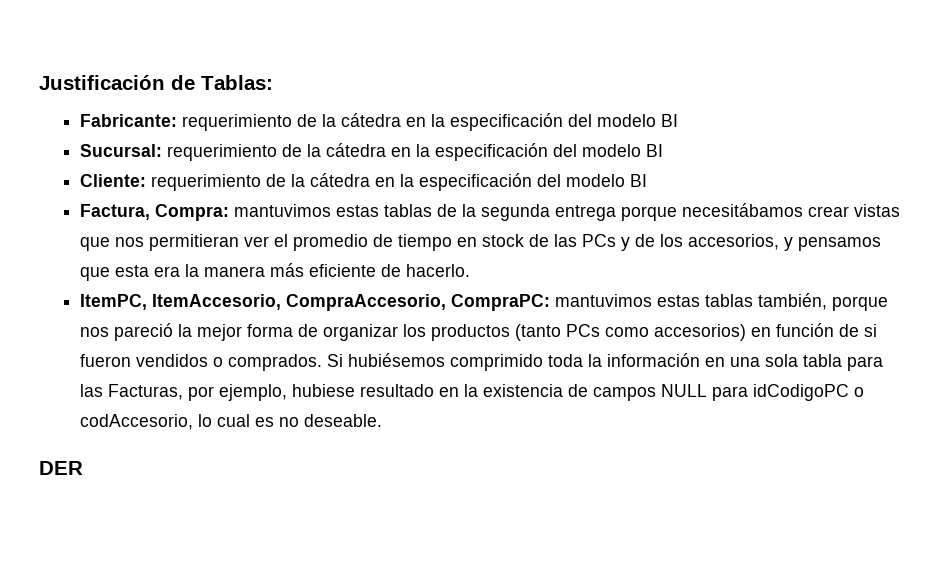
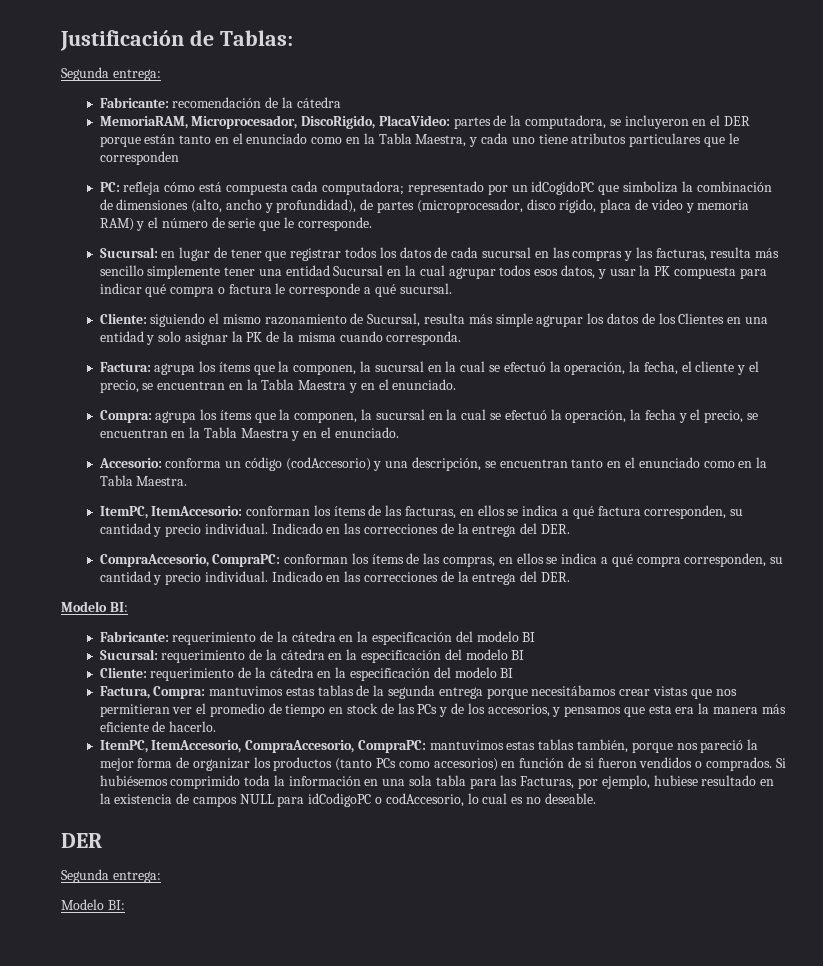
(273, 82) none -> [61,67,161,81] [99,97,341,108] [99,115,750,129] [99,133,739,147] [99,151,179,165] [99,181,772,195] [99,199,750,213] [99,217,372,231] [99,247,780,261] [99,265,767,279] [99,283,452,297] [99,313,768,327] [99,331,462,345] [99,361,759,375] [99,379,457,393] [99,409,758,423] [99,427,399,441] [98,457,768,471] [99,475,188,486] [99,505,744,519] [99,523,570,537] [99,553,784,567] [99,571,570,585] [61,601,128,612] // Segunda entrega: // Fabricante: recomendación de la cátedra // MemoriaRAM, Microprocesador, DiscoRigido, PlacaVideo: partes de la computadora, se incluyeron en el DER porque están tanto en el enunciado como en la Tabla Maestra, y cada uno tiene atributos particulares que le corresponden // PC: refleja cómo está compuesta cada computadora; representado por un idCogidoPC que simboliza la combinación de dimensiones (alto, ancho y profundidad), de partes (microprocesador, disco rígido, placa de video y memoria RAM) y el número de serie que le corresponde. // Sucursal: en lugar de tener que registrar todos los datos de cada sucursal en las compras y las facturas, resulta más sencillo simplemente tener una entidad Sucursal en la cual agrupar todos esos datos, y usar la PK compuesta para indicar qué compra o factura le corresponde a qué sucursal. // Cliente: siguiendo el mismo razonamiento de Sucursal, resulta más simple agrupar los datos de los Clientes en una entidad y solo asignar la PK de la misma cuando corresponda. // Factura: agrupa los ítems que la componen, la sucursal en la cual se efectuó la operación, la fecha, el cliente y el precio, se encuentran en la Tabla Maestra y en el enunciado. // Compra: agrupa los ítems que la componen, la sucursal en la cual se efectuó la operación, la fecha y el precio, se encuentran en la Tabla Maestra y en el enunciado. // Accesorio: conforma un código (codAccesorio) y una descripción, se encuentran tanto en el enunciado como en la Tabla Maestra. // ItemPC, ItemAccesorio: conforman los ítems de las facturas, en ellos se indica a qué factura corresponden, su cantidad y precio individual. Indicado en las correcciones de la entrega del DER. // CompraAccesorio, CompraPC: conforman los ítems de las compras, en ellos se indica a qué compra corresponden, su cantidad y precio individual. Indicado en las correcciones de la entrega del DER. // Modelo BI:
(83, 468) none -> [61,869,161,883] [61,899,125,910] // Segunda entrega: // Modelo BI:

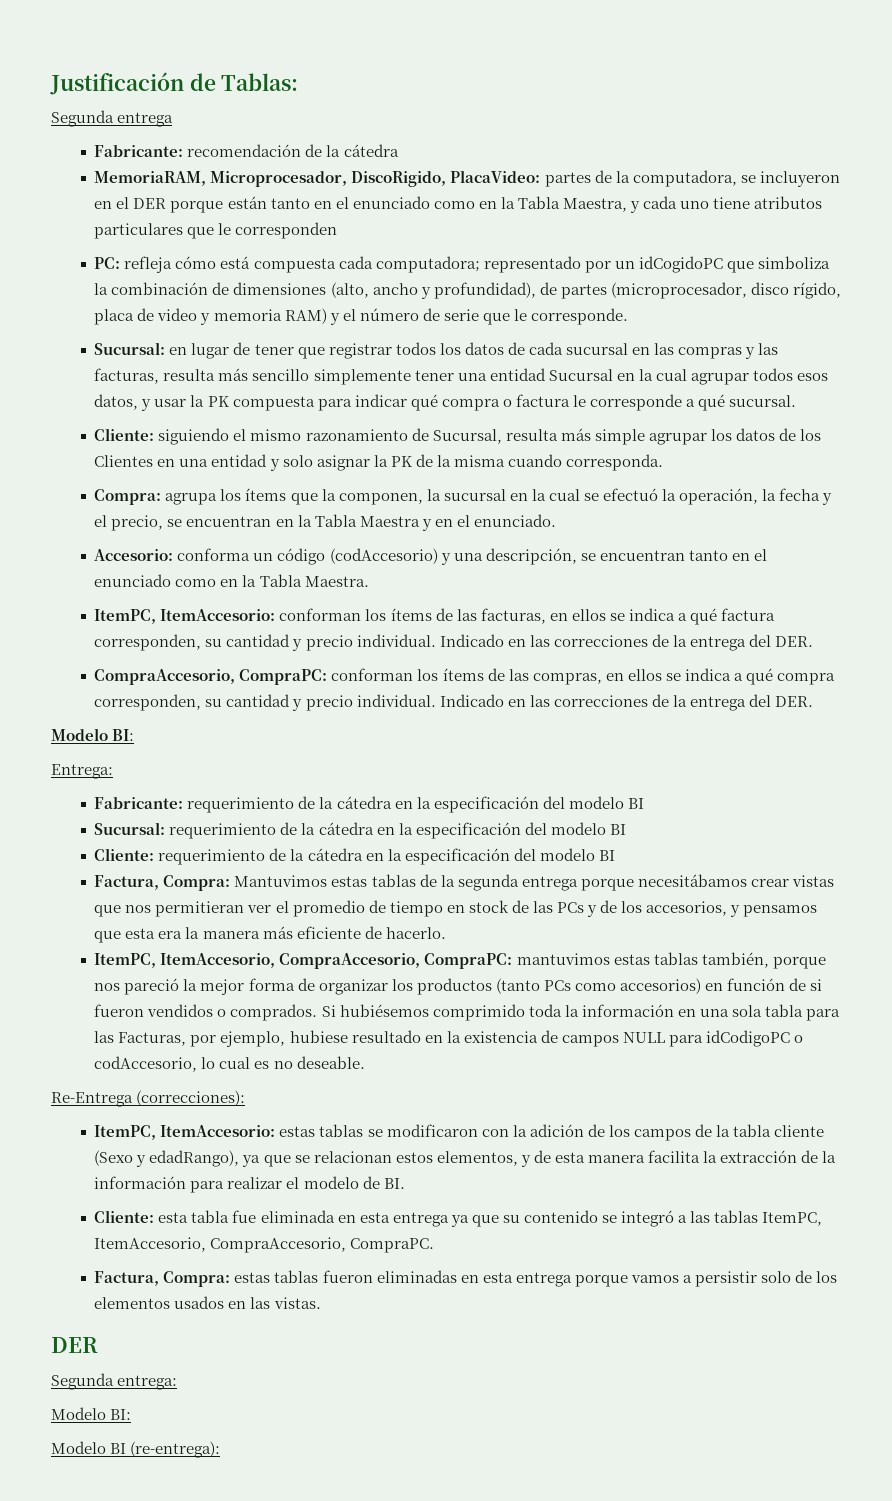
[112,69,161,81] entrega: -> [117,112,174,127] entrega
[99,361,759,375] [99,379,457,393] // Factura: agrupa los ítems que la componen, la sucursal en la cual se efectuó la operación, la fecha, el cliente y el precio, se encuentran en la Tabla Maestra y en el enunciado. -> (663, 462) none
(128, 607) none -> [51,764,113,779] // Entrega:
[209,686,284,696] mantuvimos -> [234,875,328,887] Mantuvimos
(596, 798) none -> [51,1090,246,1107] [94,1124,825,1141] [94,1150,837,1167] [94,1176,405,1193] [94,1210,823,1227] [94,1237,435,1253] [94,1270,838,1287] [94,1296,321,1309] // Re-Entrega (correcciones): // ItemPC, ItemAccesorio: estas tablas se modificaron con la adición de los campos de la tabla cliente (Sexo y edadRango), ya que se relacionan estos elementos, y de esta manera facilita la extracción de la información para realizar el modelo de BI. // Cliente: esta tabla fue eliminada en esta entrega ya que su contenido se integró a las tablas ItemPC, ItemAccesorio, CompraAccesorio, CompraPC. // Factura, Compra: estas tablas fueron eliminadas en esta entrega porque vamos a persistir solo de los elementos usados en las vistas.
(125, 905) none -> [51,1441,221,1458] // Modelo BI (re-entrega):

